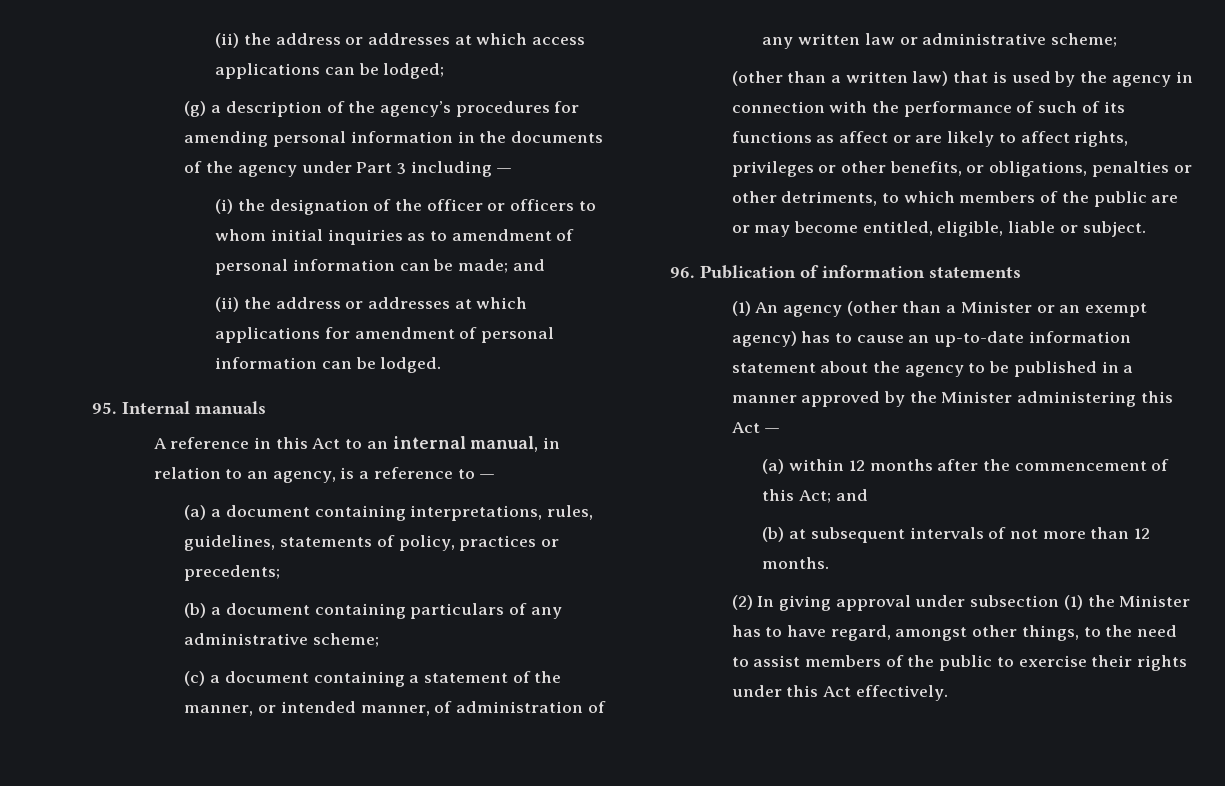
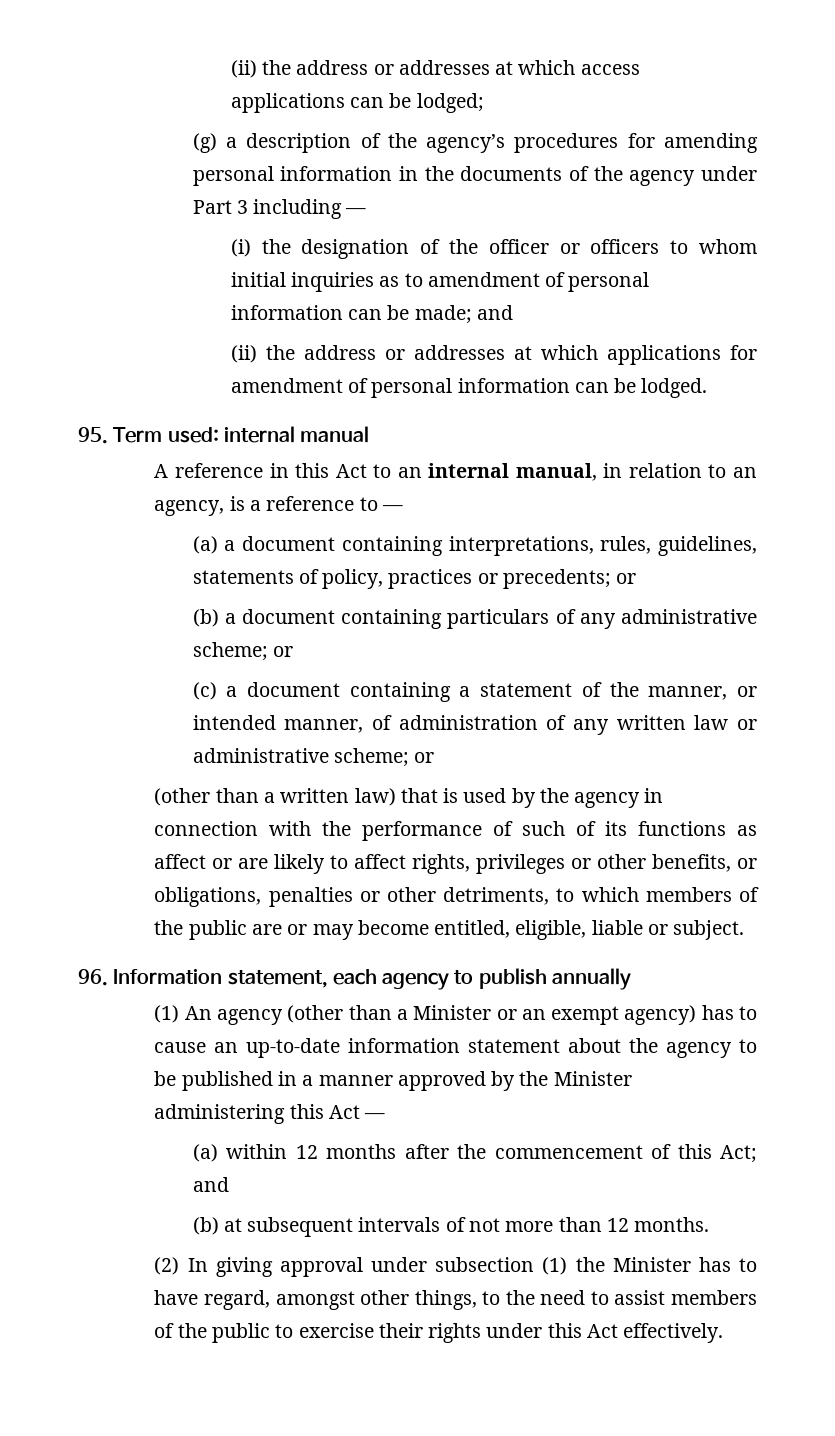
[122,401,266,415] Internal manuals -> [113,426,370,443] Term used: internal manual
(281, 573) none -> [616,573,637,584] or
(380, 640) none -> [272,646,293,657] or
(1117, 40) none -> [414,752,435,763] or
[700,265,1021,279] Publication of information statements -> [113,968,631,990] Information statement, each agency to publish annually

